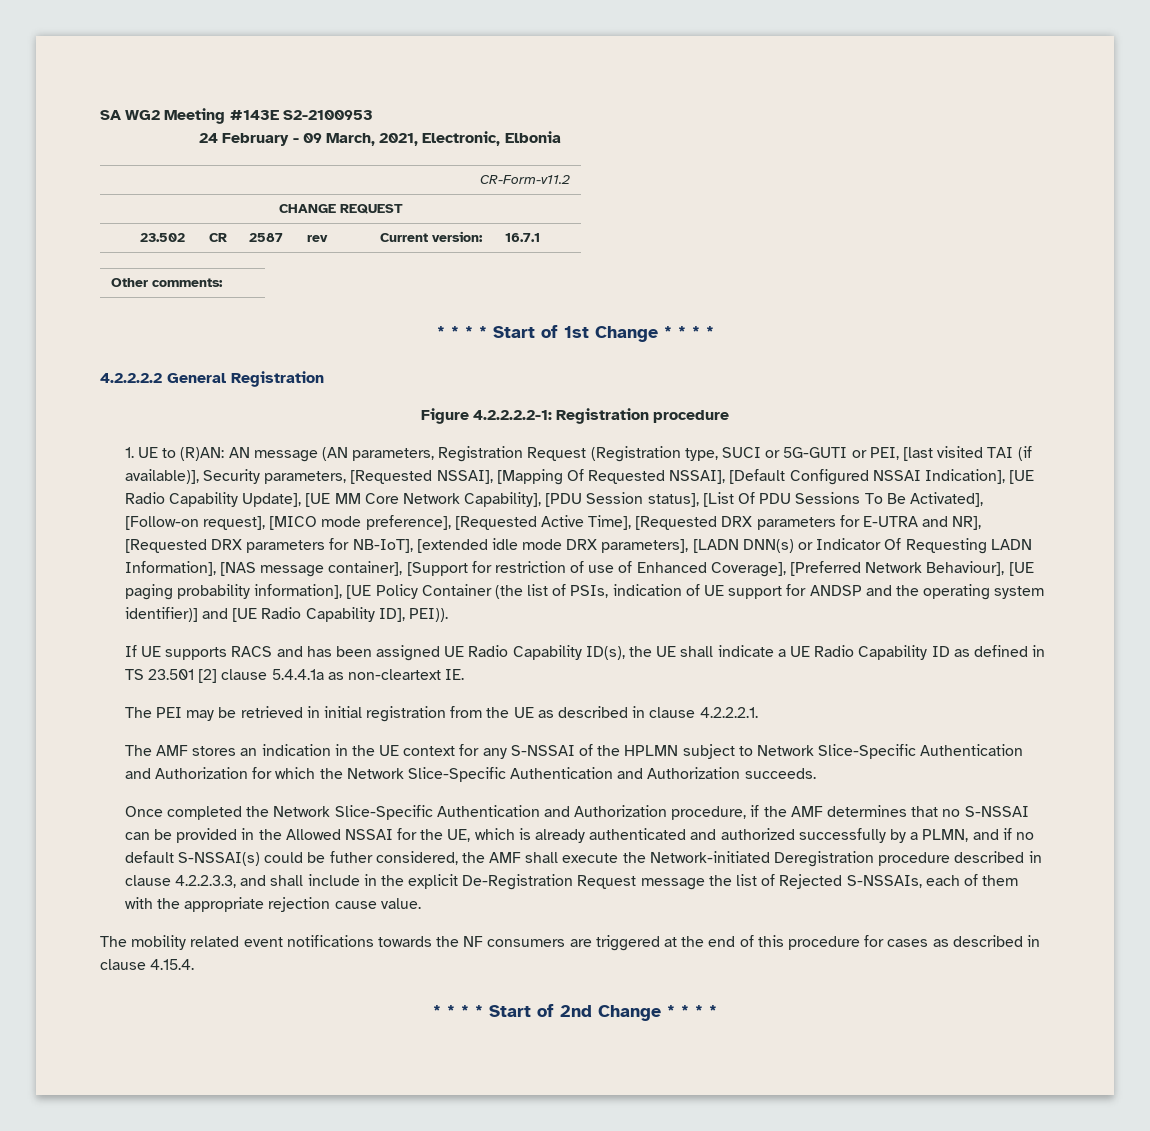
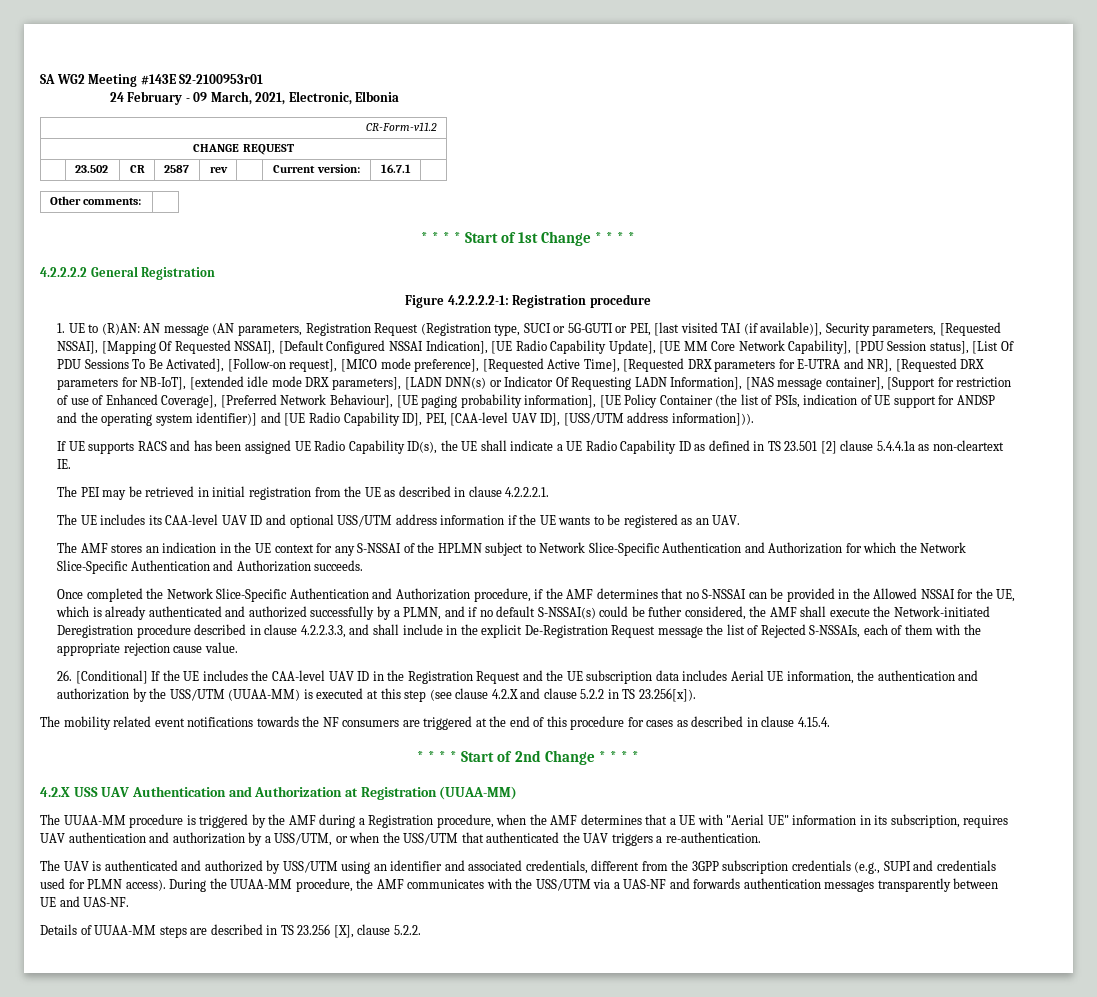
[282,110,373,120] S2-2100953 -> [179,74,264,84] S2-2100953r01
[408,608,448,622] PEI)). -> [425,412,754,426] PEI, [CAA-level UAV ID], [USS/UTM address information])).
(758, 712) none -> [57,514,741,528] // The UE includes its CAA-level UAV ID and optional USS/UTM address information if the UE wants to be registered as an UAV.
(421, 903) none -> [57,670,979,684] [57,688,696,702] // 26. [Conditional] If the UE includes the CAA-level UAV ID in the Registration Request and the UE subscription data includes Aerial UE information, the authentication and authorization by the USS/UTM (UUAA-MM) is executed at this step (see clause 4.2.X and clause 5.2.2 in TS 23.256[x]).
(717, 1011) none -> [40,786,518,800] [40,814,1009,828] [40,832,761,846] [40,860,996,874] [40,878,999,892] [40,896,130,907] [40,924,421,938] // 4.2.X USS UAV Authentication and Authorization at Registration (UUAA-MM) // The UUAA-MM procedure is triggered by the AMF during a Registration procedure, when the AMF determines that a UE with "Aerial UE" information in its subscription, requires UAV authentication and authorization by a USS/UTM, or when the USS/UTM that authenticated the UAV triggers a re-authentication. // The UAV is authenticated and authorized by USS/UTM using an identifier and associated credentials, different from the 3GPP subscription credentials (e.g., SUPI and credentials used for PLMN access). During the UUAA-MM procedure, the AMF communicates with the USS/UTM via a UAS-NF and forwards authentication messages transparently between UE and UAS-NF. // Details of UUAA-MM steps are described in TS 23.256 [X], clause 5.2.2.

